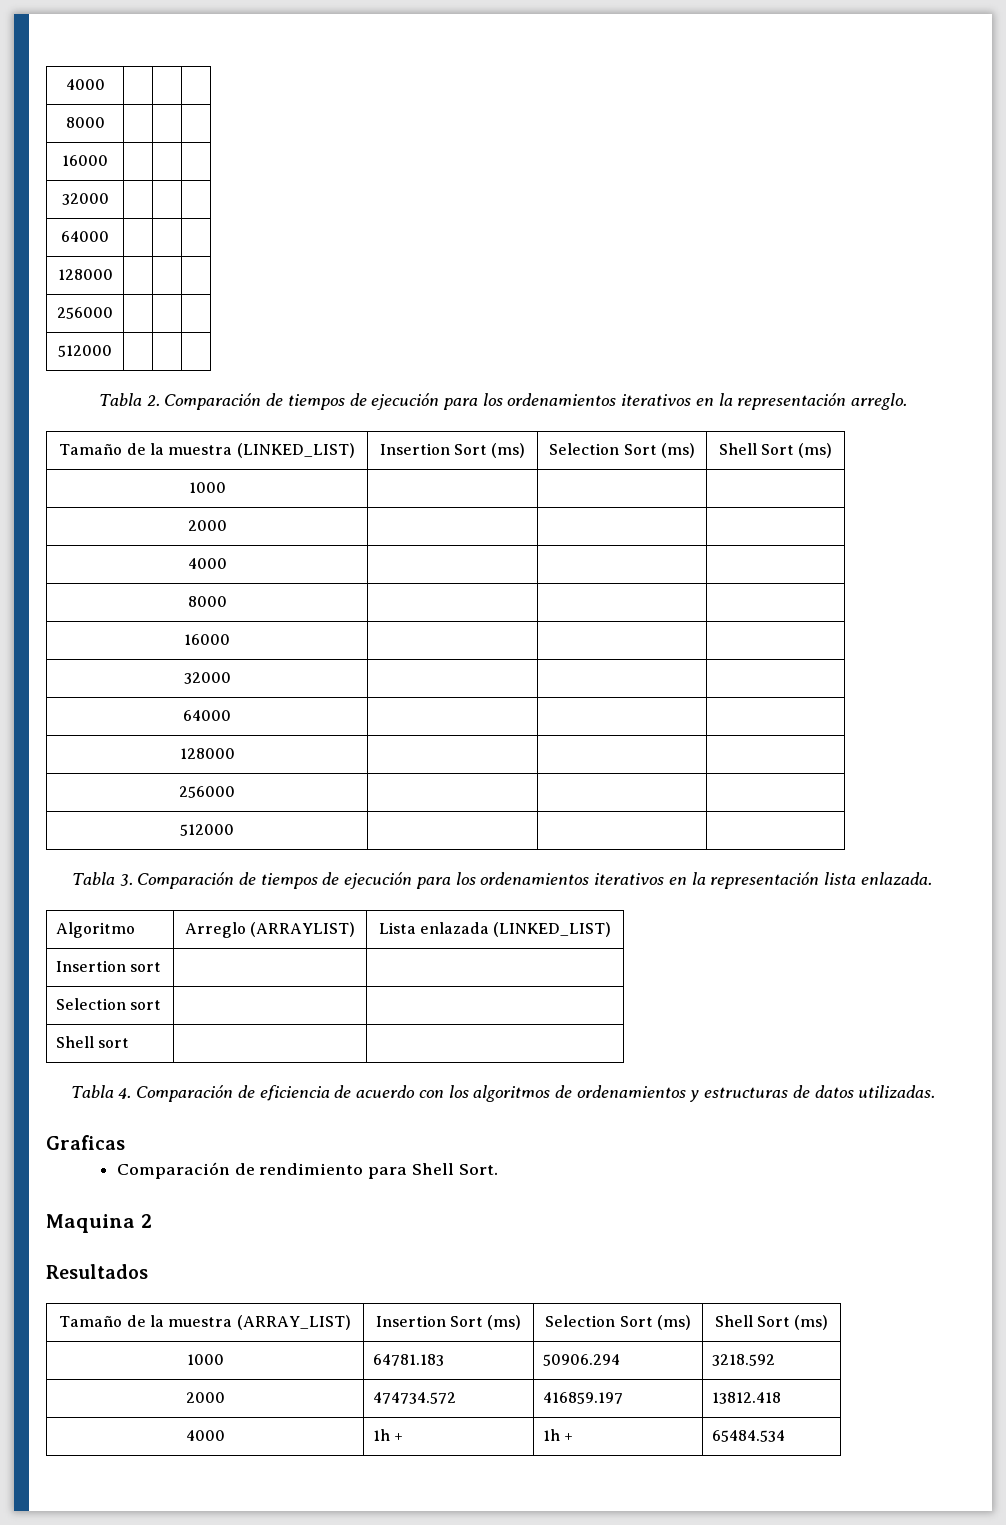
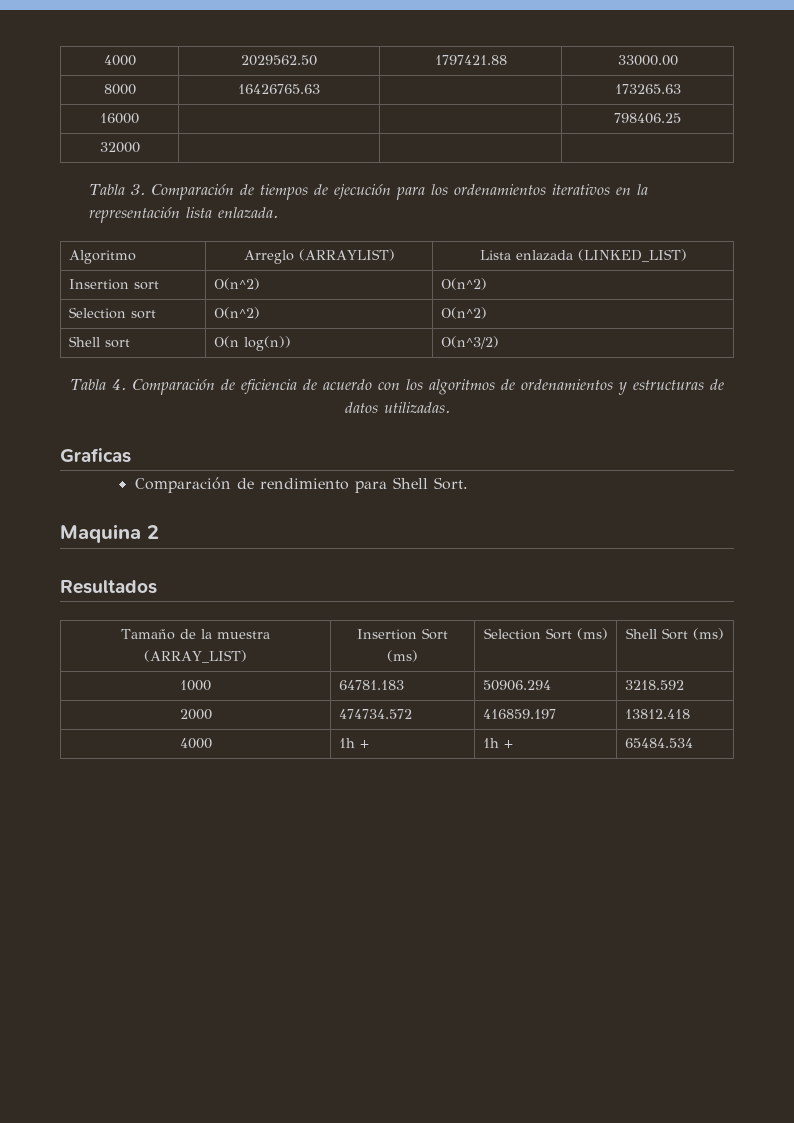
[65,79,105,90] [65,117,105,128] [62,155,108,166] [61,193,109,205] [61,231,109,242] [57,269,113,280] [57,307,113,319] [58,345,112,357] [98,393,908,410] [59,443,355,458] [379,443,526,458] [549,443,695,458] [718,443,833,458] [188,482,226,493] [187,520,227,531] [187,558,227,569] [187,596,227,607] [184,634,230,645] [183,672,231,684] [183,710,231,721] [179,748,235,759] [179,786,235,798] [180,824,234,836] 4000 | | | // 8000 | | | // 16000 | | | // 32000 | | | // 64000 | | | // 128000 | | | // 256000 | | | // 512000 | | | // Tabla 2. Comparación de tiempos de ejecución para los ordenamientos iterativos en la representación arreglo. // Tamaño de la muestra (LINKED_LIST) | Insertion Sort (ms) | Selection Sort (ms) | Shell Sort (ms) // 1000 | | | // 2000 | | | // 4000 | | | // 8000 | | | // 16000 | | | // 32000 | | | // 64000 | | | // 128000 | | | // 256000 | | | // 512000 | | | -> [103,55,136,66] [241,55,317,66] [434,55,507,65] [617,55,678,66] [103,84,136,95] [238,84,320,94] [614,84,681,94] [100,113,139,124] [614,113,681,124] [99,142,140,153] 4000 | 2029562.50 | 1797421.88 | 33000.00 // 8000 | 16426765.63 | | 173265.63 // 16000 | | | 798406.25 // 32000 | | |
(162, 967) | -> [214,278,261,290] [441,278,488,290] O(n^2) | O(n^2)
(162, 1005) | -> [214,307,261,319] [441,307,488,319] O(n^2) | O(n^2)
(130, 1043) | -> [214,336,292,351] [441,336,500,349] O(n log(n)) | O(n^3/2)

